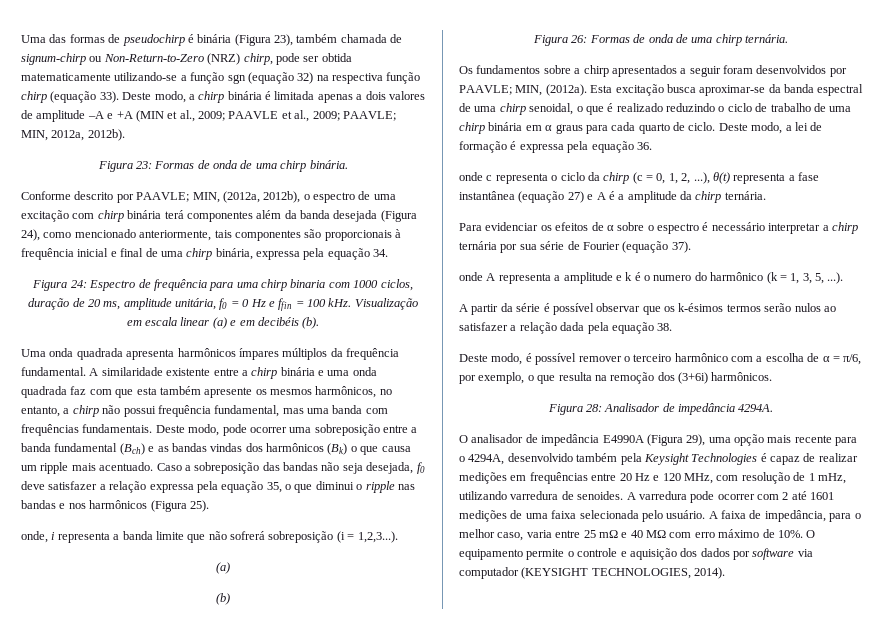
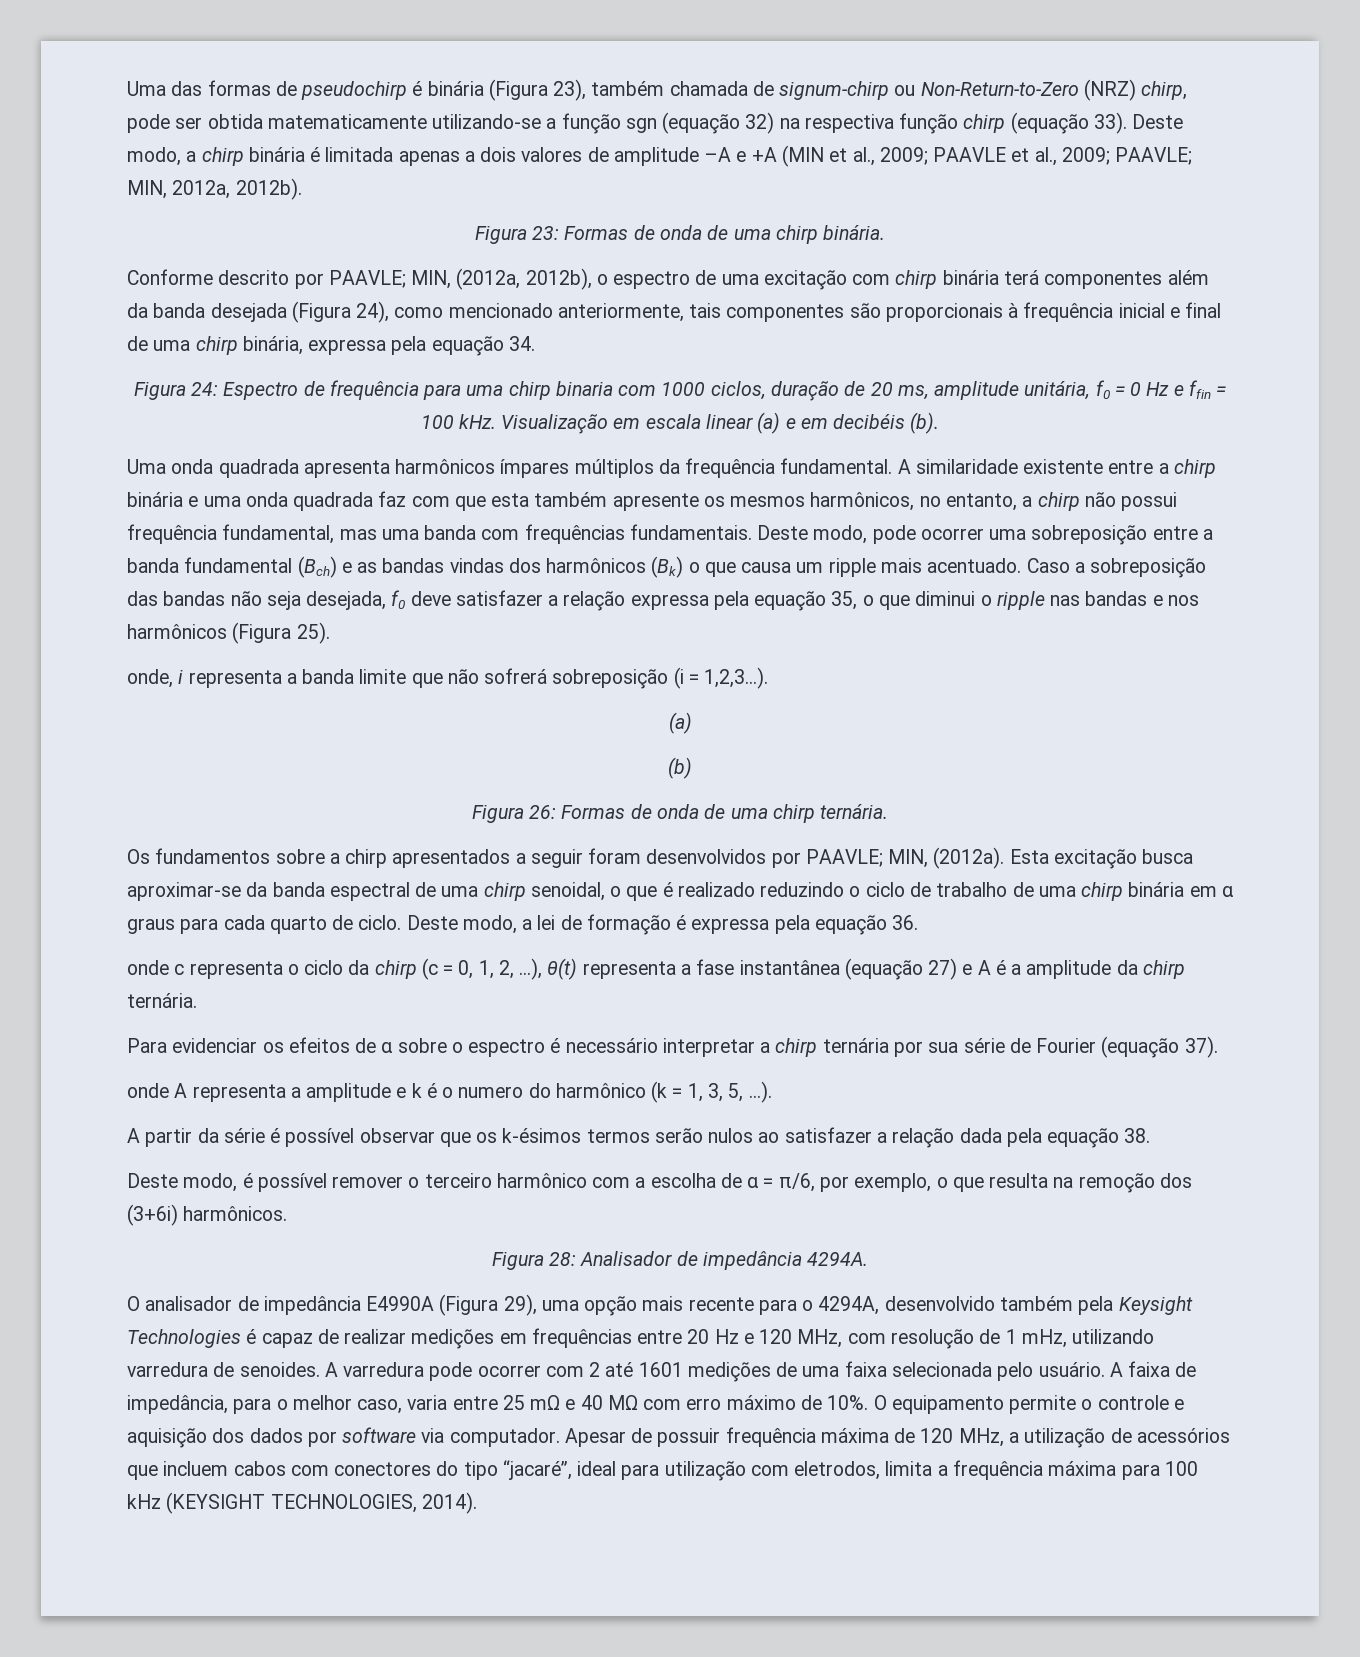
[459,567,519,579] computador -> [449,1427,1230,1448] [127,1460,1198,1481] [127,1494,161,1509] computador. Apesar de possuir frequência máxima de 120 MHz, a utilização de acessórios que incluem cabos com conectores do tipo “jacaré”, ideal para utilização com eletrodos, limita a frequência máxima para 100 kHz

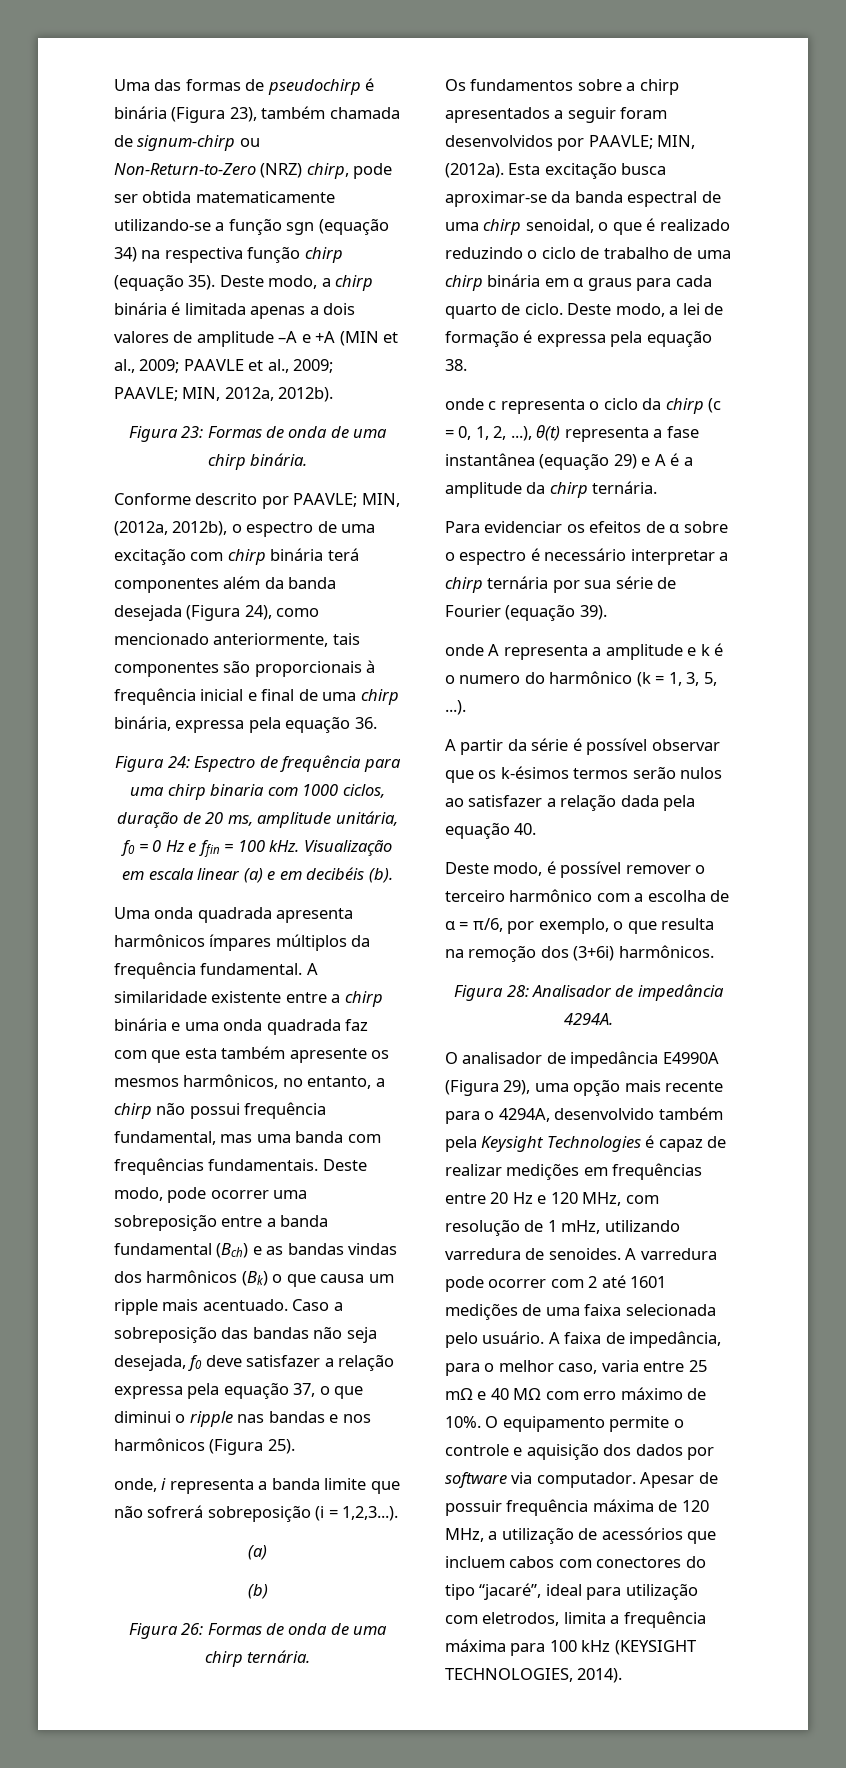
[745,112,775,134] 32) -> [114,247,137,262] 34)
[1093,112,1127,134] 33). -> [188,275,216,290] 35).
[508,336,535,351] 34. -> [354,717,377,729] 36.
[831,591,858,610] 35, -> [293,1383,316,1397] 37,
[892,915,919,930] 36. -> [445,359,467,371] 38.
[928,958,958,980] 27) -> [613,454,637,469] 29)
[1184,1036,1218,1058] 37). -> [579,605,607,620] 39).
[1124,1128,1151,1143] 38. -> [514,823,537,835] 40.

